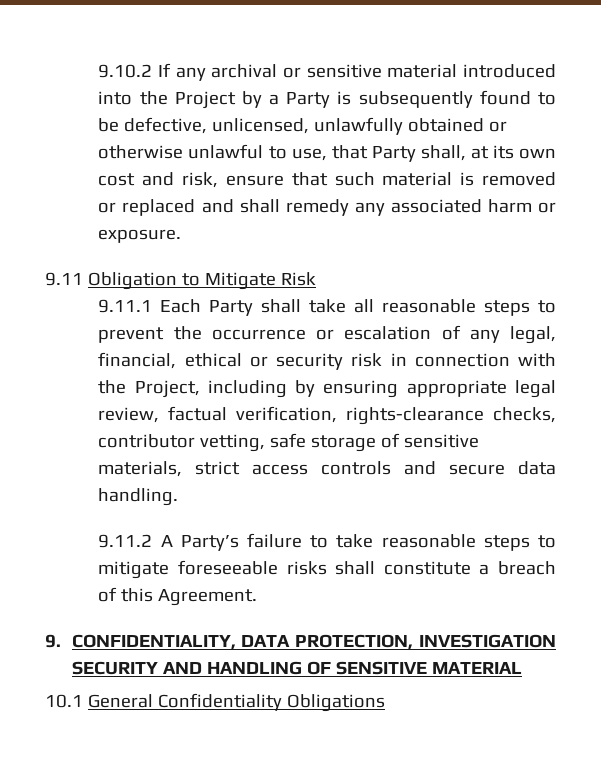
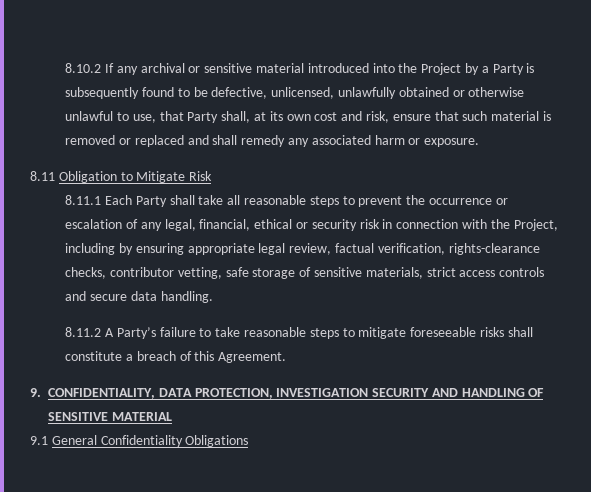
[98,64,153,78] 9.10.2 -> [65,63,102,73] 8.10.2
[45,272,83,286] 9.11 -> [30,171,55,181] 8.11
[98,299,153,313] 9.11.1 -> [65,195,102,205] 8.11.1
[98,534,153,548] 9.11.2 -> [65,327,102,337] 8.11.2
[45,694,83,708] 10.1 -> [30,436,48,445] 9.1

